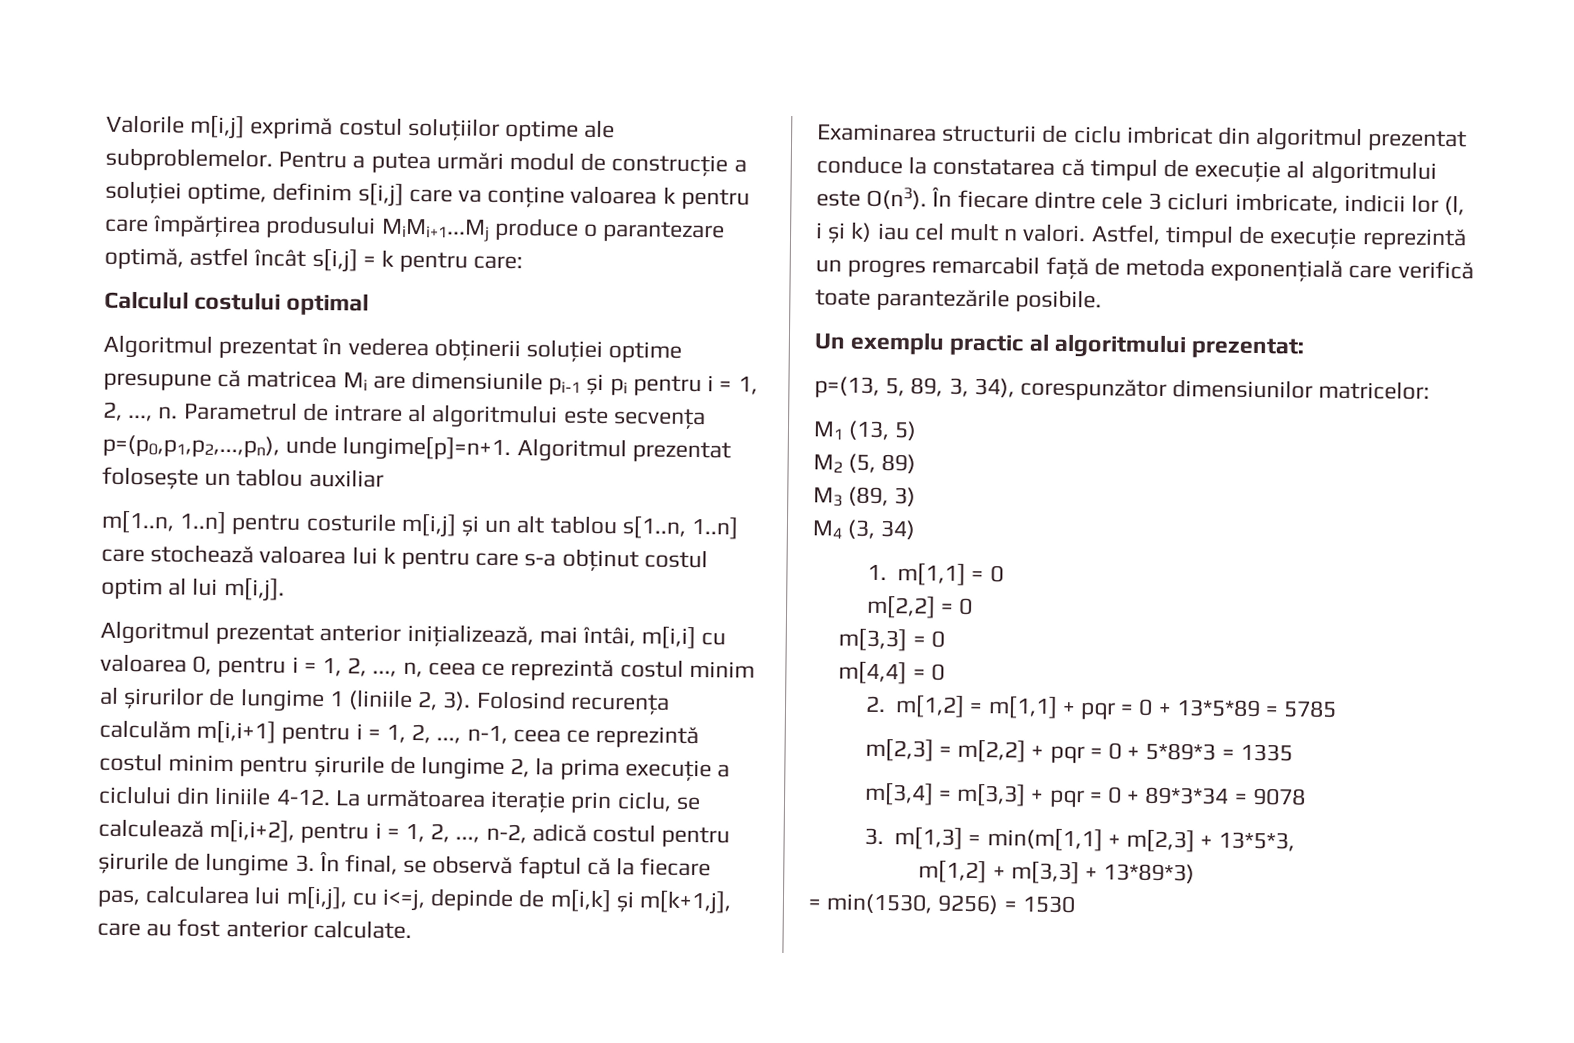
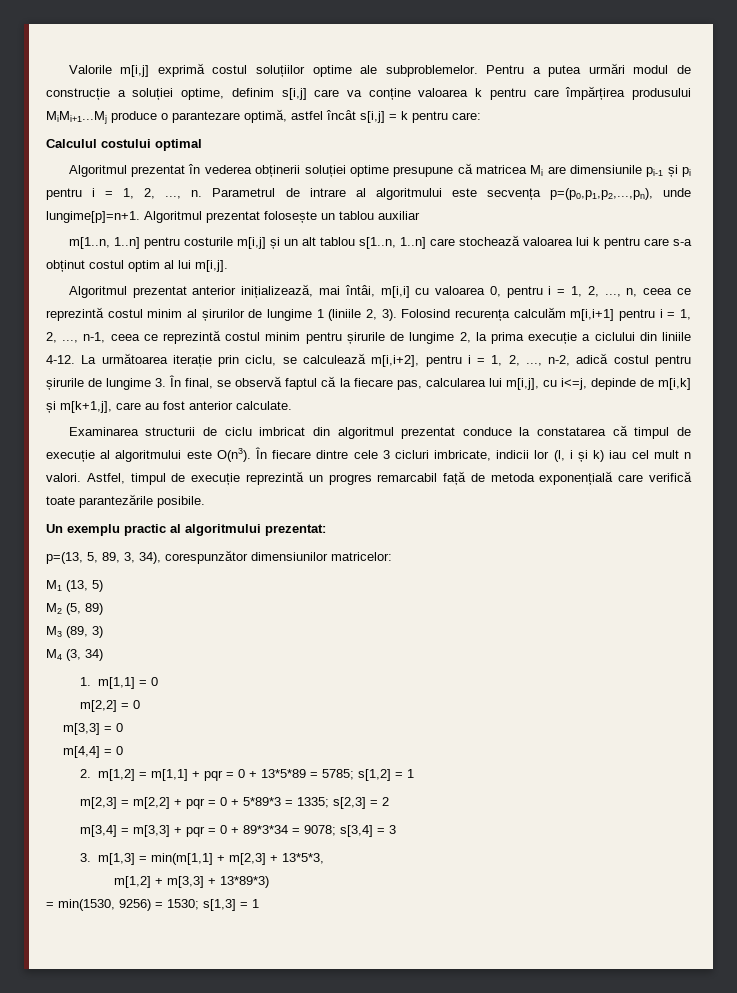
[1283,700,1338,718] 5785 -> [321,769,414,781] 5785; s[1,2] = 1
[1239,743,1293,762] 1335 -> [297,797,390,809] 1335; s[2,3] = 2
[1252,787,1306,806] 9078 -> [304,825,397,837] 9078; s[3,4] = 3
[1021,895,1076,914] 1530 -> [167,899,259,911] 1530; s[1,3] = 1

